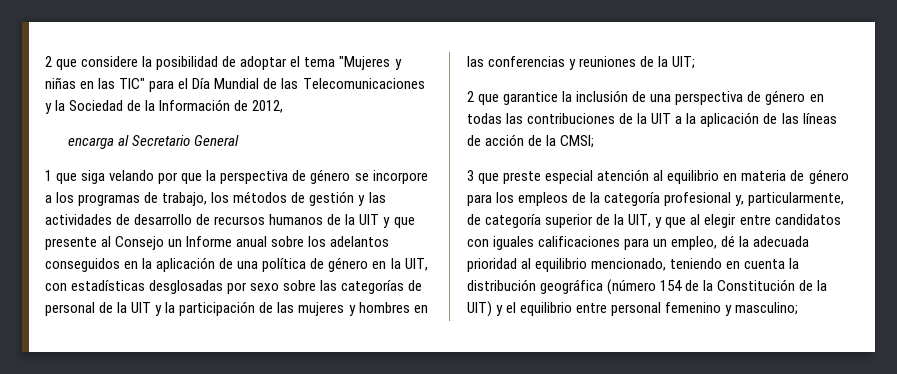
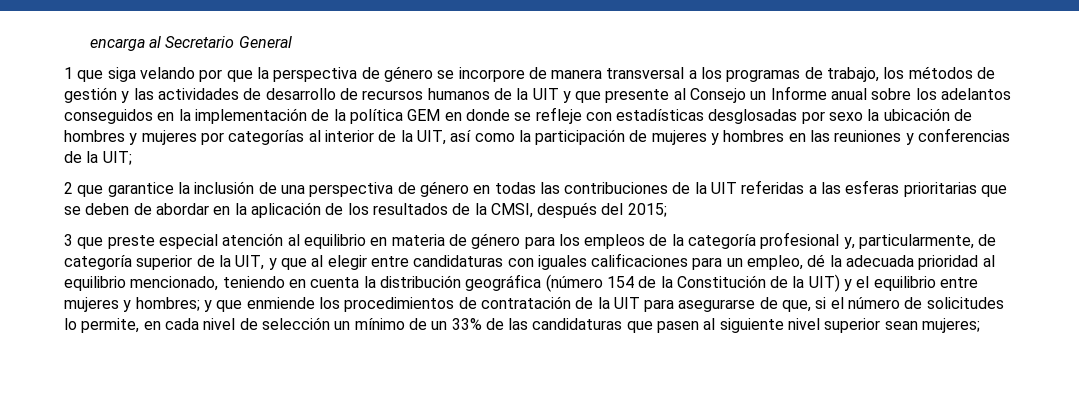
[45,56,402,70] [45,77,425,92] [45,99,284,114] 2 que considere la posibilidad de adoptar el tema "Mujeres y niñas en las TIC" para el Día Mundial de las Telecomunicaciones y la Sociedad de la Información de 2012, // -> (89, 44) none
(428, 177) none -> [528,67,685,79] de manera transversal
[156,257,428,272] aplicación de una política de género en la UIT, -> [194,107,582,124] implementación de la política GEM en donde se refleje
[283,280,423,294] [45,302,163,316] sobre las categorías de personal de la UIT y -> [867,108,973,121] [64,130,515,145] la ubicación de hombres y mujeres por categorías al interior de la UIT, así como
[277,302,295,313] las -> (648, 136) none
[488,56,637,70] conferencias y reuniones -> [834,128,1011,145] reuniones y conferencias
[675,112,837,127] [467,134,595,148] a la aplicación de las líneas de acción de la CMSI; -> [741,180,1008,197] [64,202,667,218] referidas a las esferas prioritarias que se deben de abordar en la aplicación de los resultados de la CMSI, después del 2015;
[774,214,841,225] candidatos -> [413,255,504,267] candidaturas
[611,302,799,316] personal femenino y masculino; -> [64,296,1004,312] [64,317,981,333] mujeres y hombres; y que enmiende los procedimientos de contratación de la UIT para asegurarse de que, si el número de solicitudes lo permite, en cada nivel de selección un mínimo de un 33% de las candidaturas que pasen al siguiente nivel superior sean mujeres;

